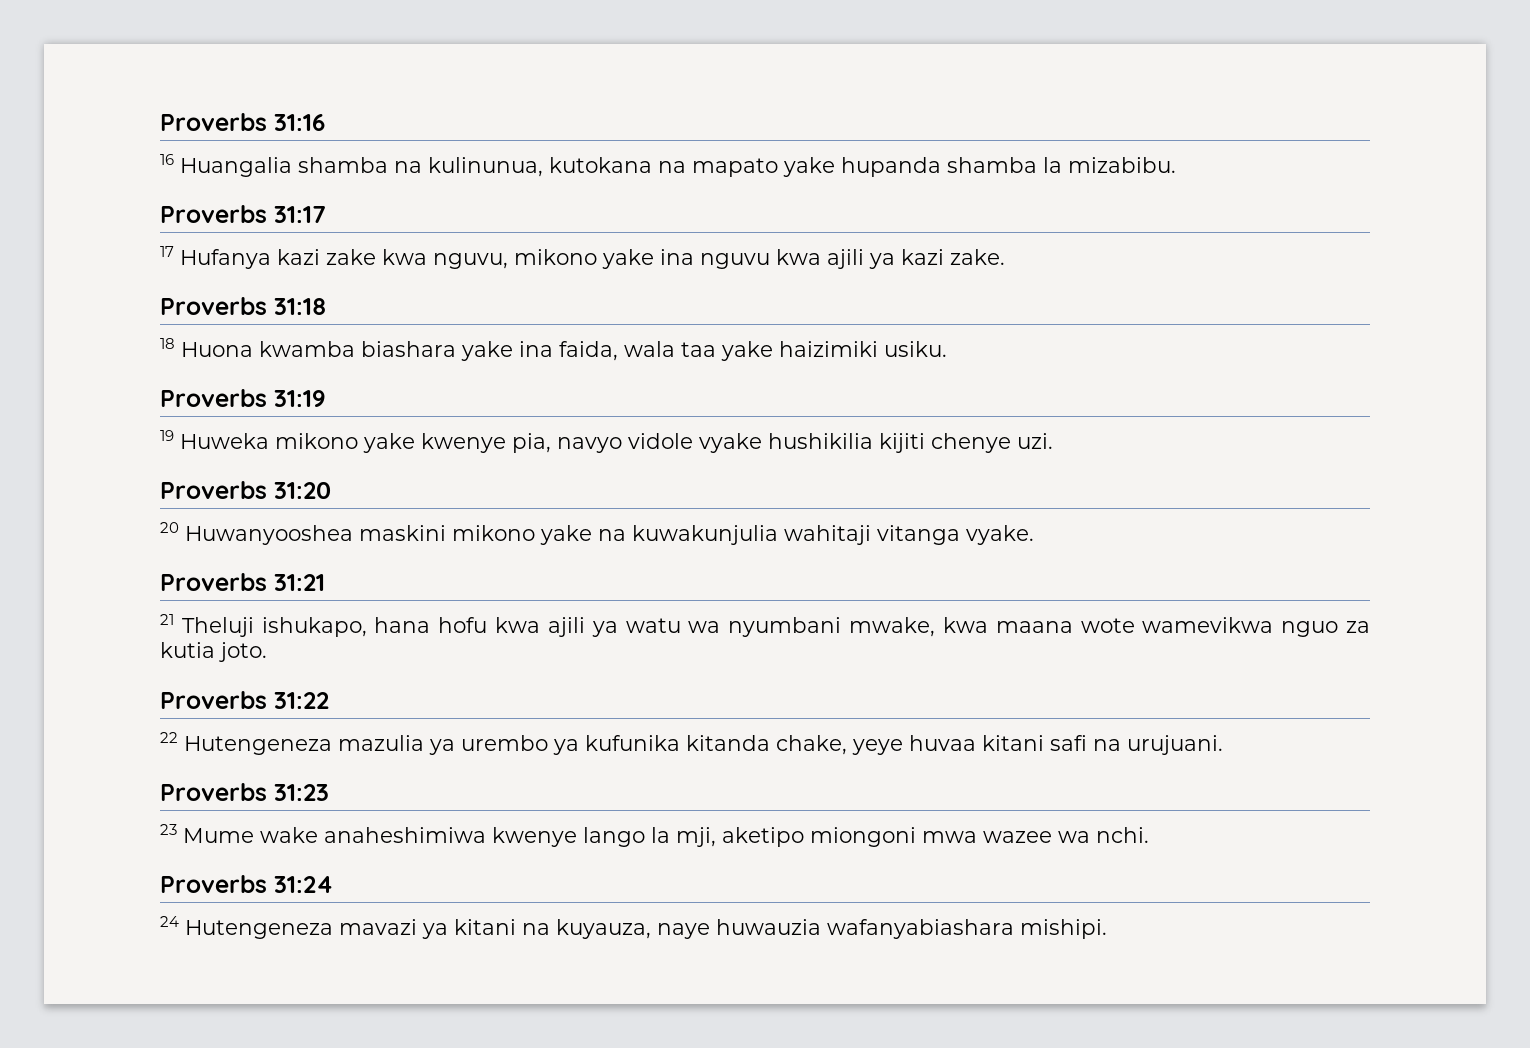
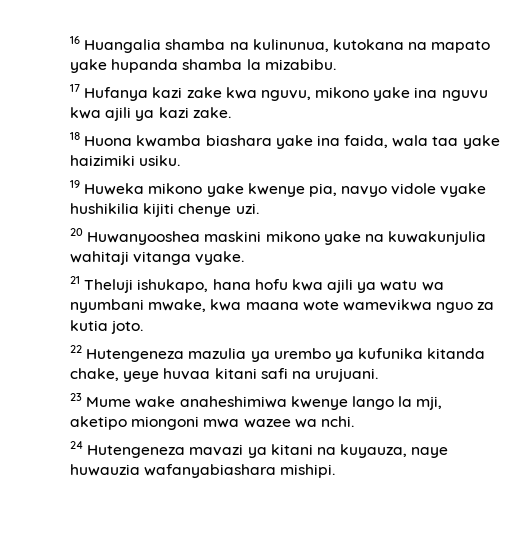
[160,113,325,131] Proverbs 31:16 // -> (70, 40) none
[160,205,326,223] // Proverbs 31:17 -> (336, 64) none
[160,297,326,315] // Proverbs 31:18 -> (231, 112) none
[160,389,325,407] // Proverbs 31:19 -> (181, 160) none
[160,481,331,499] // Proverbs 31:20 -> (259, 208) none
[160,573,325,591] // Proverbs 31:21 -> (245, 258) none
[160,691,329,709] // Proverbs 31:22 -> (144, 327) none
[160,783,329,801] // Proverbs 31:23 -> (379, 375) none
[160,875,333,893] // Proverbs 31:24 -> (354, 421) none

